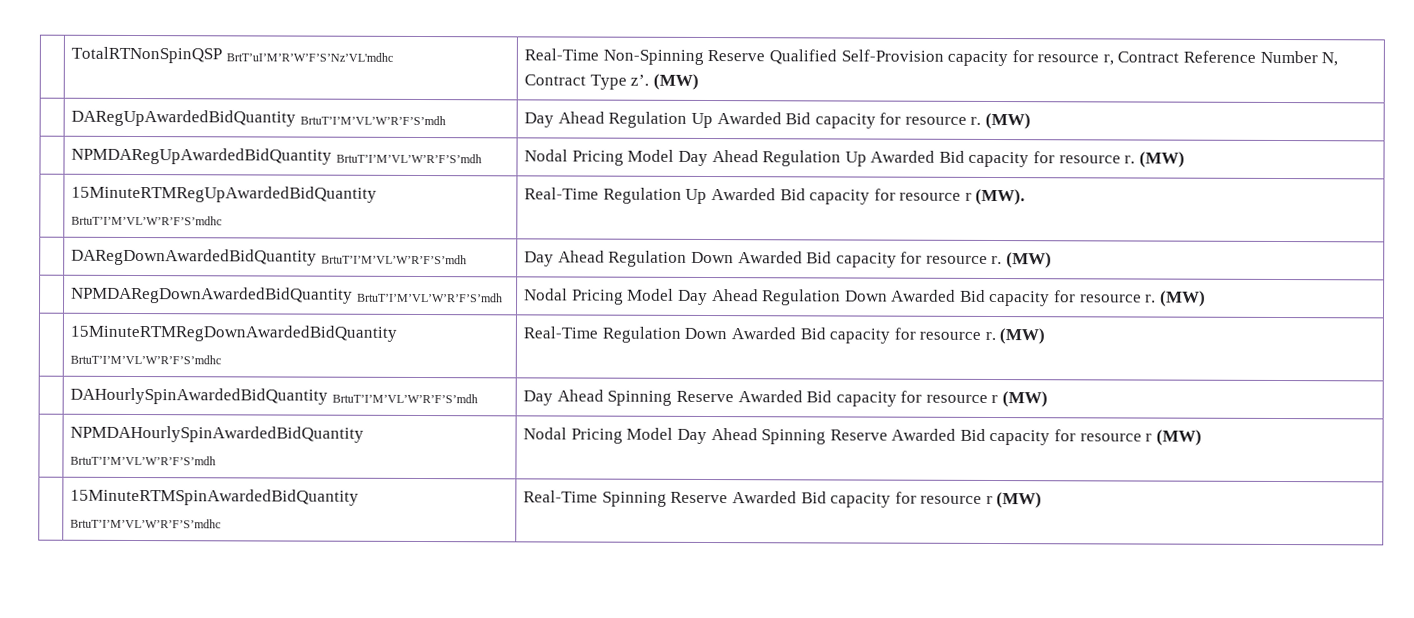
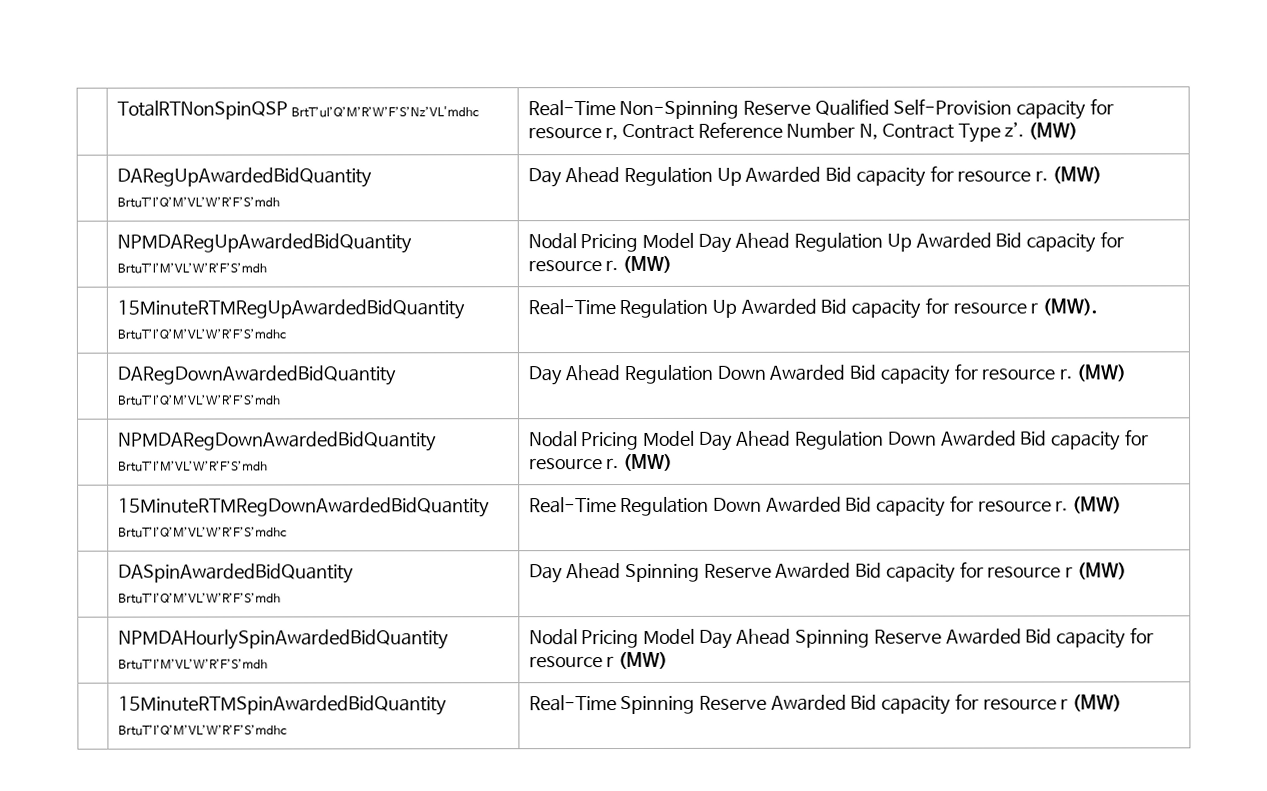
[225,52,393,62] BrtT’uI’M’R’W’F’S’Nz’VL'mdhc -> [291,106,480,118] BrtT’uI’Q’M’R’W’F’S’Nz’VL'mdhc
[299,115,446,126] BrtuT’I’M’VL’W’R’F’S’mdh -> [116,196,280,208] BrtuT’I’Q’M’VL’W’R’F’S’mdh
[71,215,223,226] BrtuT’I’M’VL’W’R’F’S’mdhc -> [116,328,286,340] BrtuT’I’Q’M’VL’W’R’F’S’mdhc
[320,254,467,265] BrtuT’I’M’VL’W’R’F’S’mdh -> [116,394,281,406] BrtuT’I’Q’M’VL’W’R’F’S’mdh
[70,354,222,365] BrtuT’I’M’VL’W’R’F’S’mdhc -> [117,526,287,538] BrtuT’I’Q’M’VL’W’R’F’S’mdhc
[70,387,478,405] DAHourlySpinAwardedBidQuantity BrtuT’I’M’VL’W’R’F’S’mdh -> [117,563,354,584] [117,592,281,604] DASpinAwardedBidQuantity BrtuT’I’Q’M’VL’W’R’F’S’mdh
[70,518,222,529] BrtuT’I’M’VL’W’R’F’S’mdhc -> [117,724,287,736] BrtuT’I’Q’M’VL’W’R’F’S’mdhc

